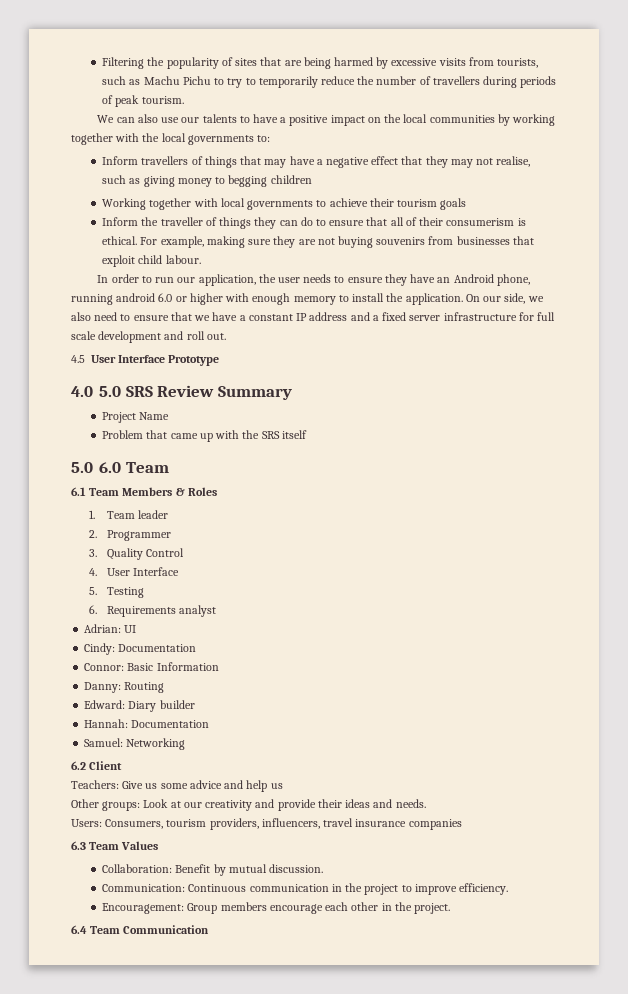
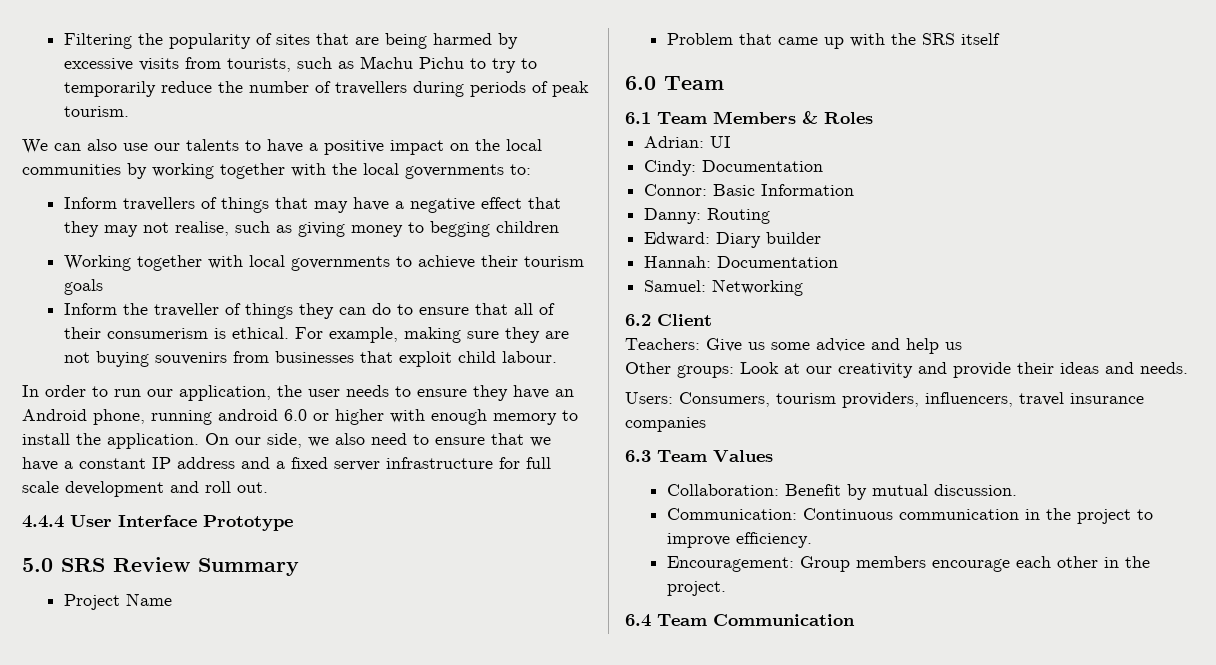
[71,355,85,363] 4.5 -> [22,515,64,528] 4.4.4
[71,386,93,397] 4.0 -> (293, 523) none
[71,462,93,473] 5.0 -> (1000, 39) none
[88,510,168,519] [88,530,171,541] [88,548,184,560] [88,567,179,576] [88,587,144,598] [88,605,216,617] // 1. Team leader // 2. Programmer // 3. Quality Control // 4. User Interface // 5. Testing // 6. Requirements analyst -> (873, 118) none

